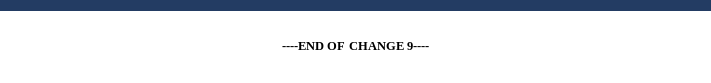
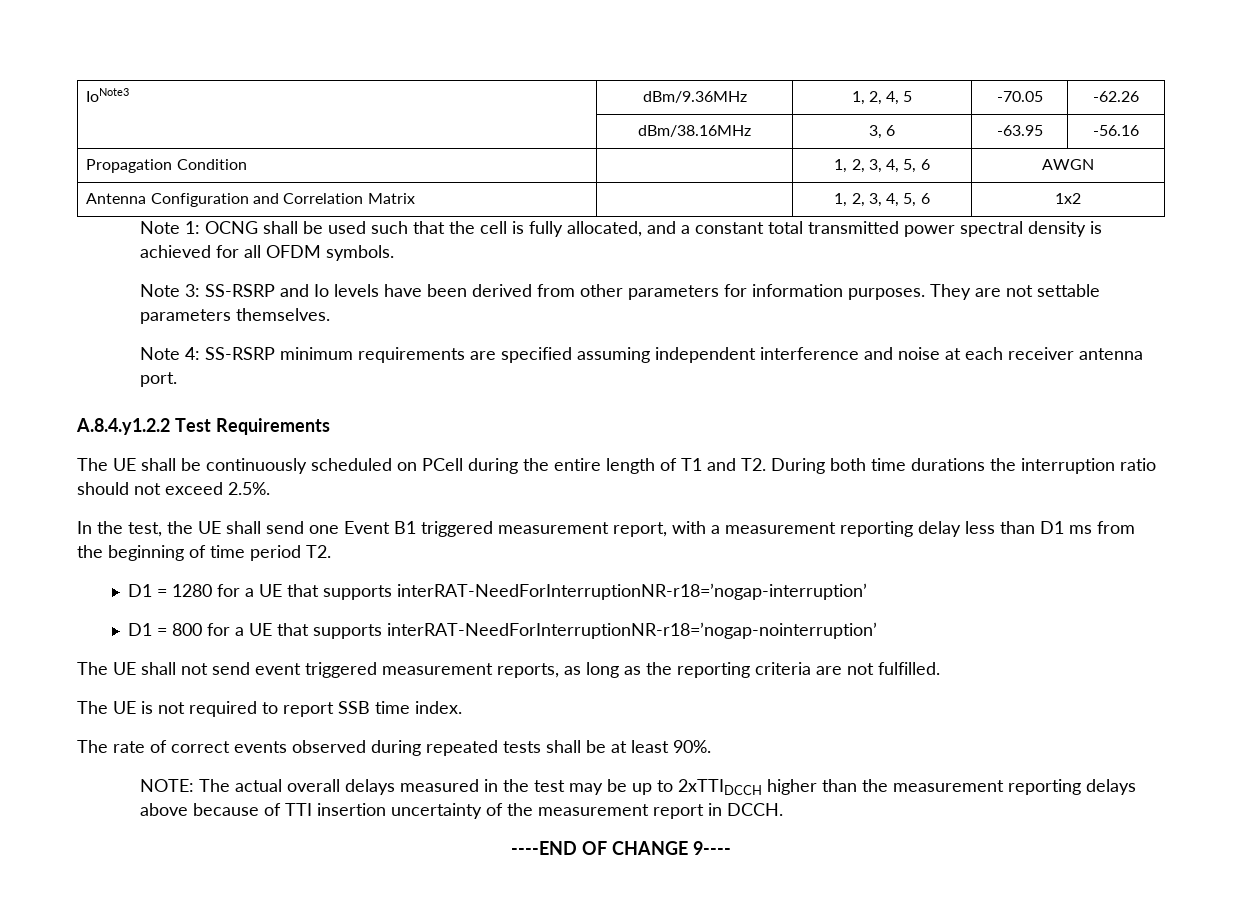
(281, 46) none -> [86,88,130,102] [642,91,747,103] [851,91,913,105] [996,91,1043,102] [1093,91,1139,102] [638,125,751,137] [868,125,896,139] [996,125,1043,136] [1093,125,1139,136] [86,159,247,173] [834,159,930,173] [1042,159,1094,170] [86,193,415,207] [834,193,930,207] [1055,193,1081,204] [139,221,1102,237] [139,245,394,261] [139,284,1100,300] [139,308,330,324] [139,347,1143,363] [139,372,177,387] [76,418,330,435] [77,458,1156,474] [77,482,270,495] [77,521,1135,537] [77,545,331,561] [128,583,868,600] [128,622,878,639] [77,662,940,678] [77,701,462,717] [77,740,711,756] [139,779,1136,795] [139,803,783,819] IoNote3 | dBm/9.36MHz | 1, 2, 4, 5 | -70.05 | -62.26 // | dBm/38.16MHz | 3, 6 | -63.95 | -56.16 // Propagation Condition | | 1, 2, 3, 4, 5, 6 | AWGN // Antenna Configuration and Correlation Matrix | | 1, 2, 3, 4, 5, 6 | 1x2 // Note 1: OCNG shall be used such that the cell is fully allocated, and a constant total transmitted power spectral density is achieved for all OFDM symbols. // Note 3: SS-RSRP and Io levels have been derived from other parameters for information purposes. They are not settable parameters themselves. // Note 4: SS-RSRP minimum requirements are specified assuming independent interference and noise at each receiver antenna port. // A.8.4.y1.2.2 Test Requirements // The UE shall be continuously scheduled on PCell during the entire length of T1 and T2. During both time durations the interruption ratio should not exceed 2.5%. // In the test, the UE shall send one Event B1 triggered measurement report, with a measurement reporting delay less than D1 ms from the beginning of time period T2. // D1 = 1280 for a UE that supports interRAT-NeedForInterruptionNR-r18=’nogap-interruption’ // D1 = 800 for a UE that supports interRAT-NeedForInterruptionNR-r18=’nogap-nointerruption’ // The UE shall not send event triggered measurement reports, as long as the reporting criteria are not fulfilled. // The UE is not required to report SSB time index. // The rate of correct events observed during repeated tests shall be at least 90%. // NOTE: The actual overall delays measured in the test may be up to 2xTTIDCCH higher than the measurement reporting delays above because of TTI insertion uncertainty of the measurement report in DCCH. //

